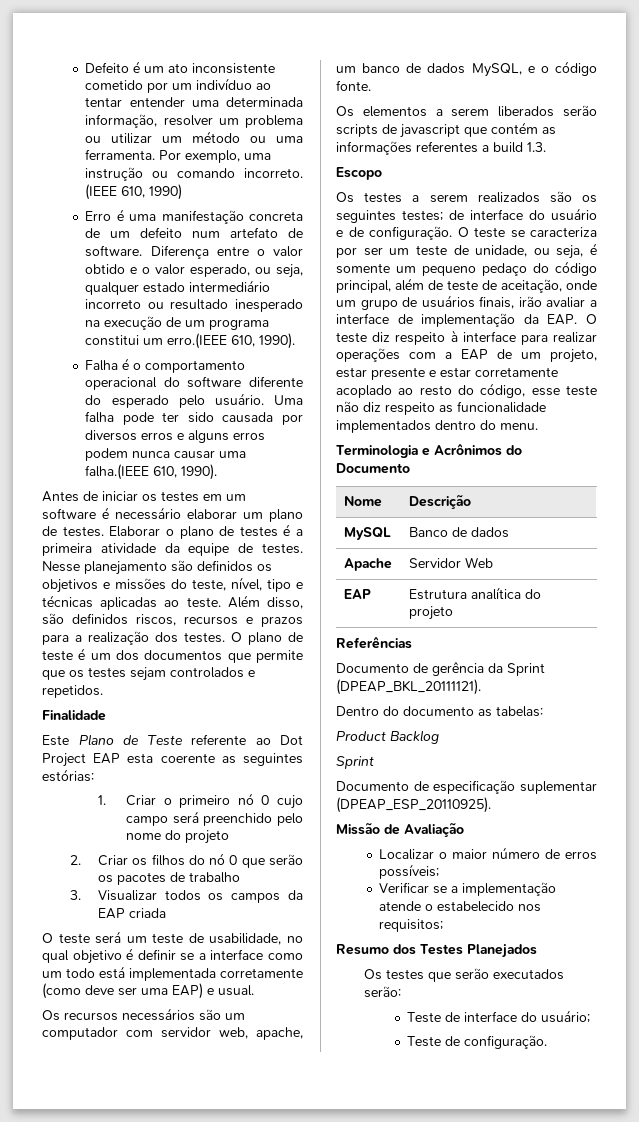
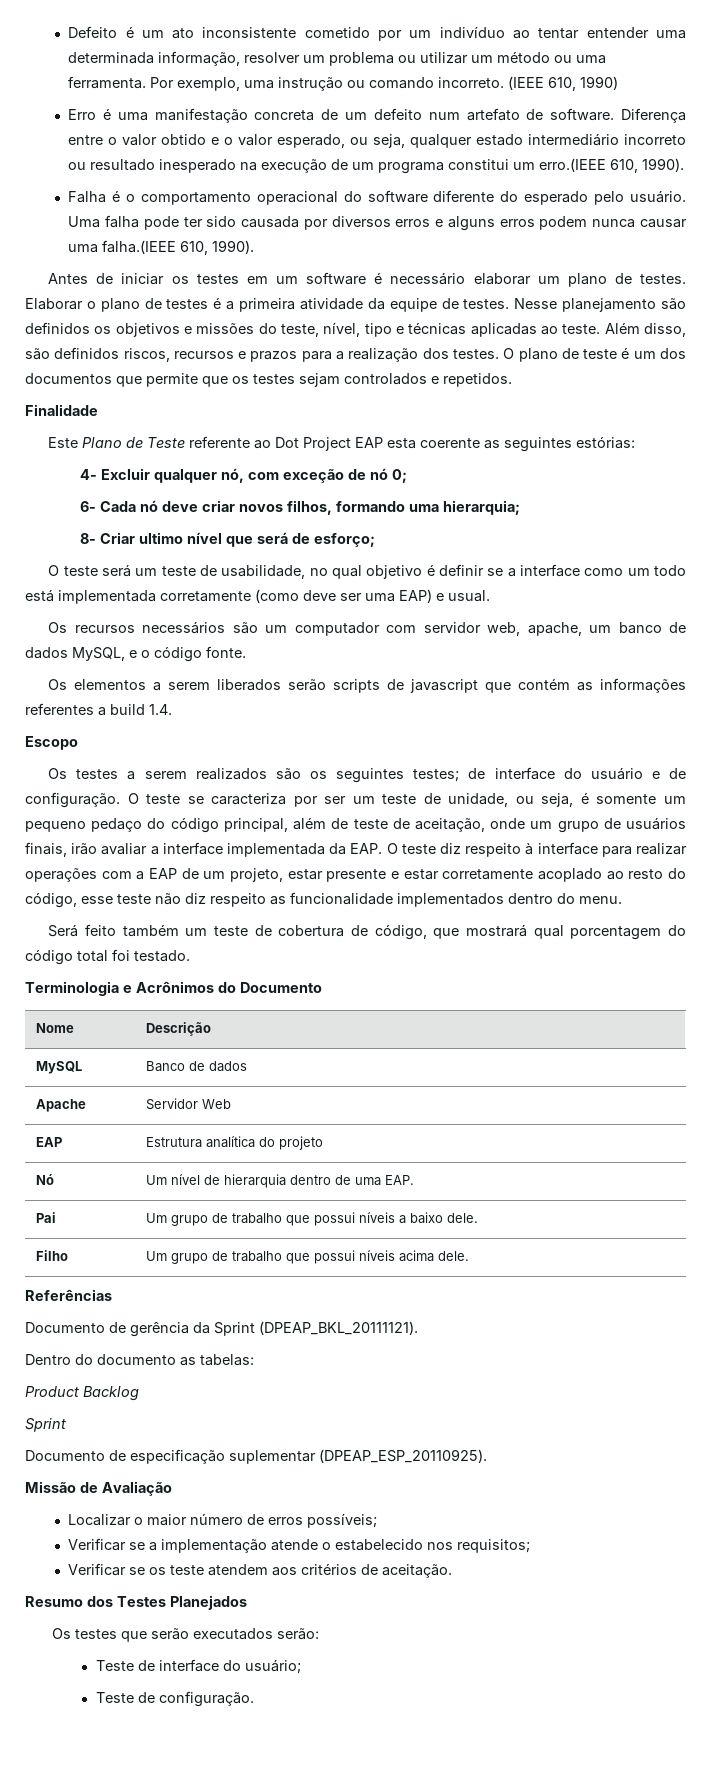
[97,793,304,809] [125,811,303,826] [125,830,229,844] [69,853,303,868] [97,872,240,885] [69,890,303,903] [97,908,166,919] 1. Criar o primeiro nó 0 cujo campo será preenchido pelo nome do projeto // 2. Criar os filhos do nó 0 que serão os pacotes de trabalho // 3. Visualizar todos os campos da EAP criada -> [79,468,407,483] [79,500,520,515] [79,532,375,547] 4- Excluir qualquer nó, com exceção de nó 0; // 6- Cada nó deve criar novos filhos, formando uma hierarquia; // 8- Criar ultimo nível que será de esforço;
[527,142,546,152] 1.3. -> [149,704,172,715] 1.4.
[397,313,516,327] de implementação -> [227,843,325,857] implementada
(538, 426) none -> [48,924,686,940] [25,949,190,965] // Será feito também um teste de cobertura de código, que mostrará qual porcentagem do código total foi testado.
(454, 613) none -> [35,1174,54,1185] [145,1174,414,1188] [35,1212,56,1223] [145,1212,478,1226] [35,1250,68,1261] [145,1250,469,1264] // Nó | Um nível de hierarquia dentro de uma EAP. // Pai | Um grupo de trabalho que possui níveis a baixo dele. // Filho | Um grupo de trabalho que possui níveis acima dele.
(444, 925) none -> [68,1563,453,1578] // Verificar se os teste atendem aos critérios de aceitação.

